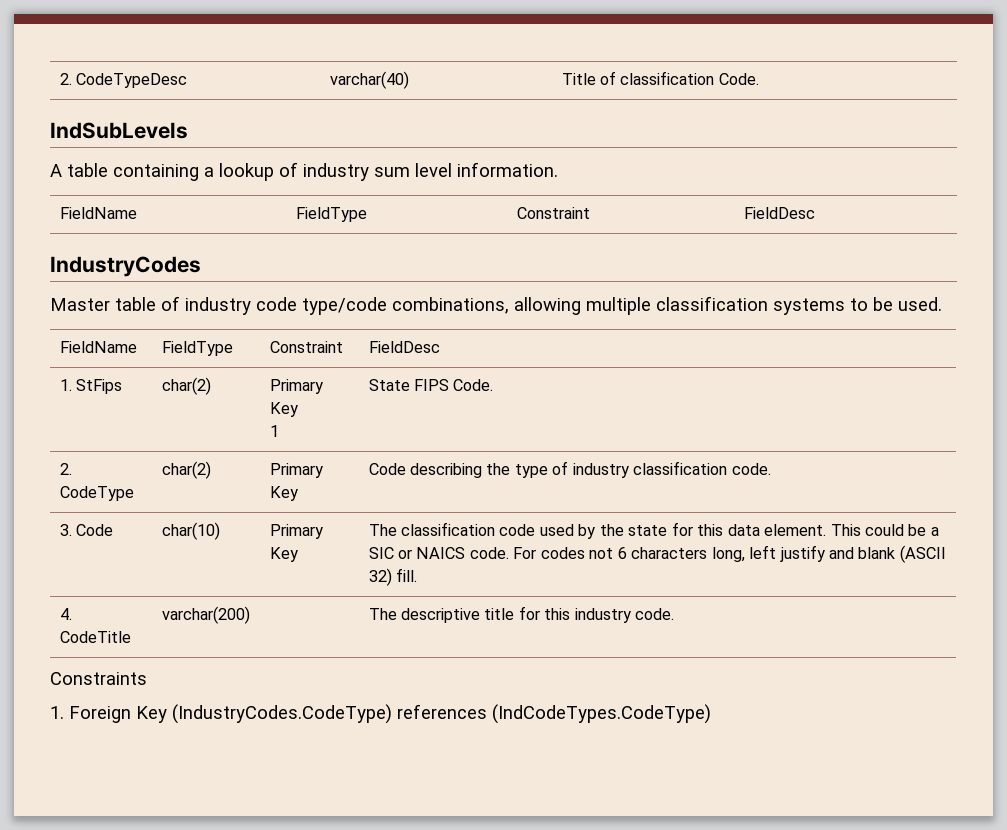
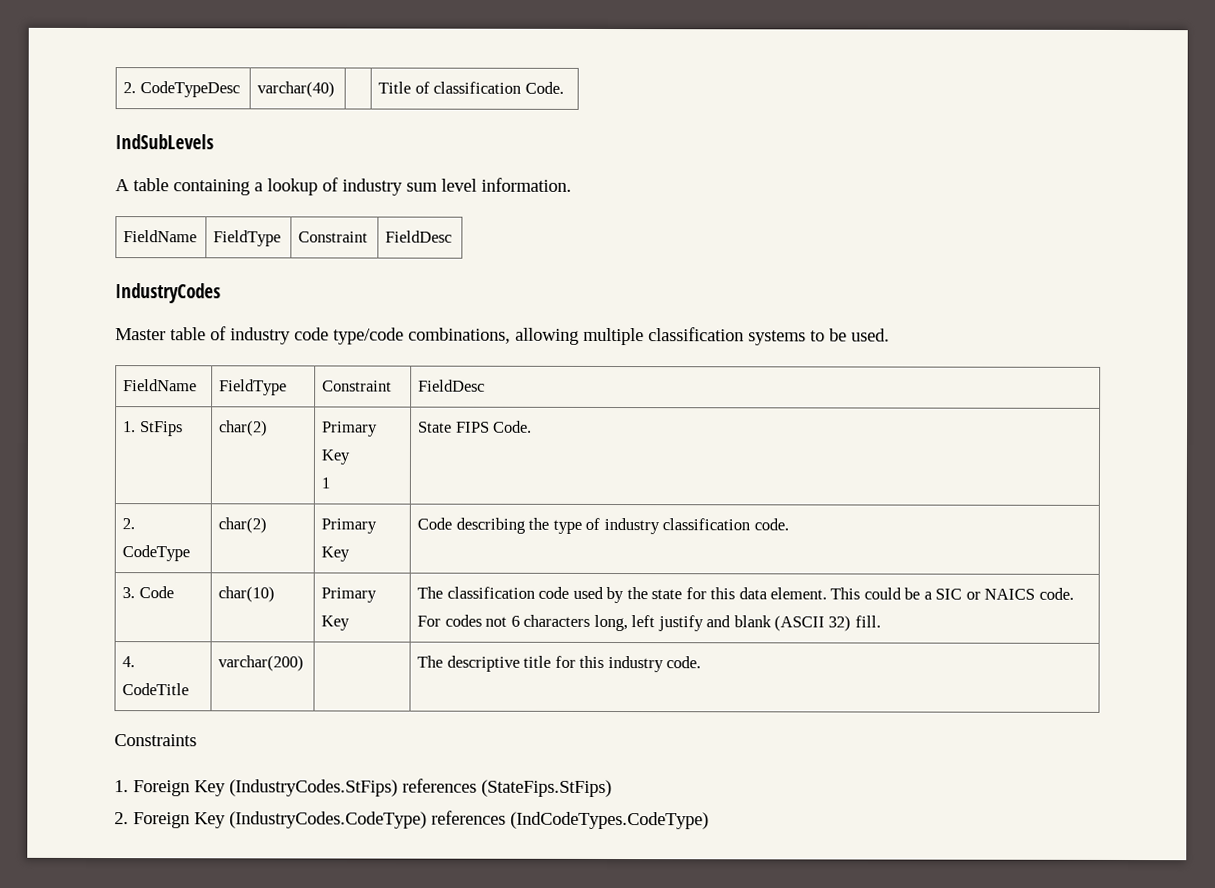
(167, 714) none -> [229,778,612,798] [114,812,226,829] (IndustryCodes.StFips) references (StateFips.StFips) // 2. Foreign Key

